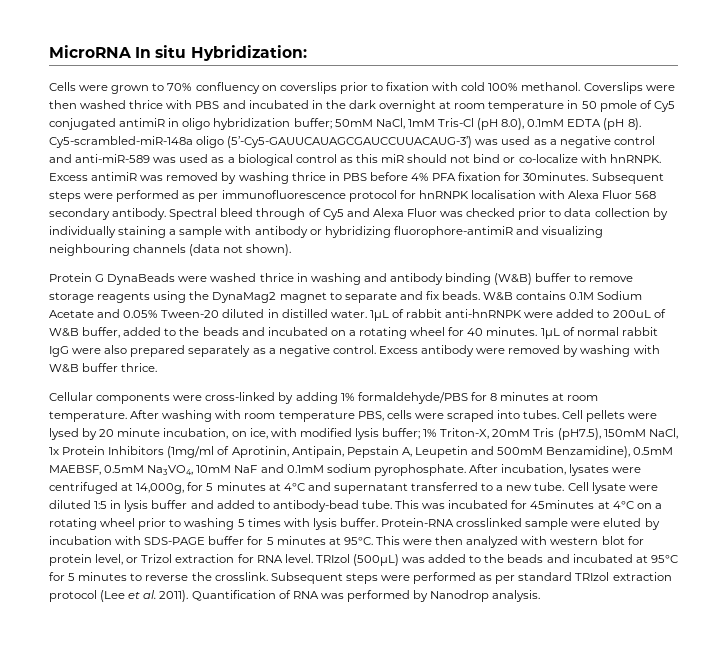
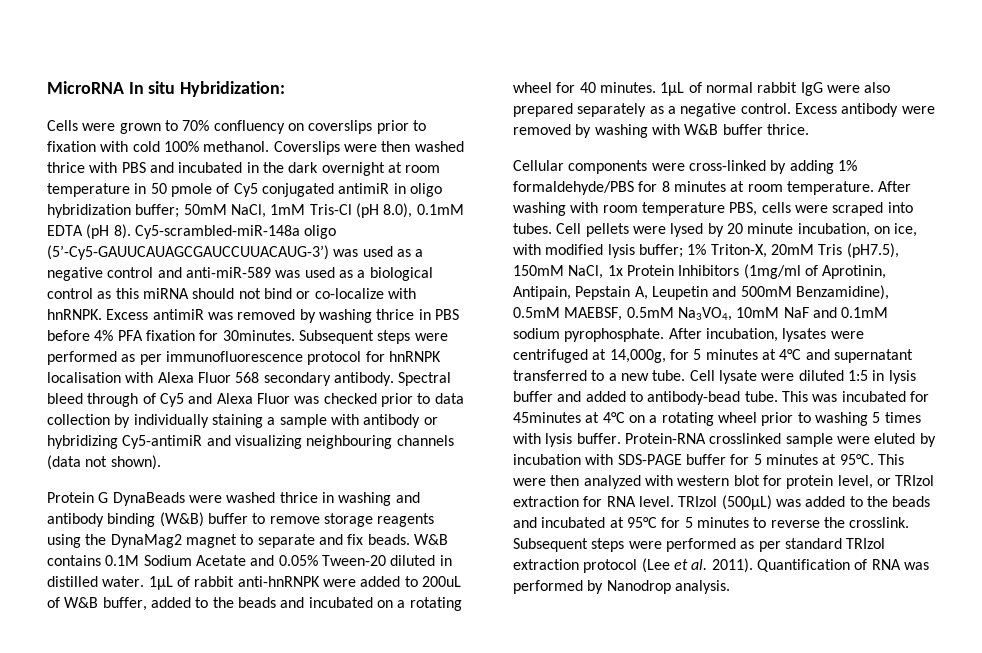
[381,154,405,163] miR -> [142,288,189,299] miRNA
[393,226,513,238] fluorophore-antimiR -> [122,435,203,449] Cy5-antimiR
[141,554,173,563] Trizol -> [895,475,935,486] TRIzol

